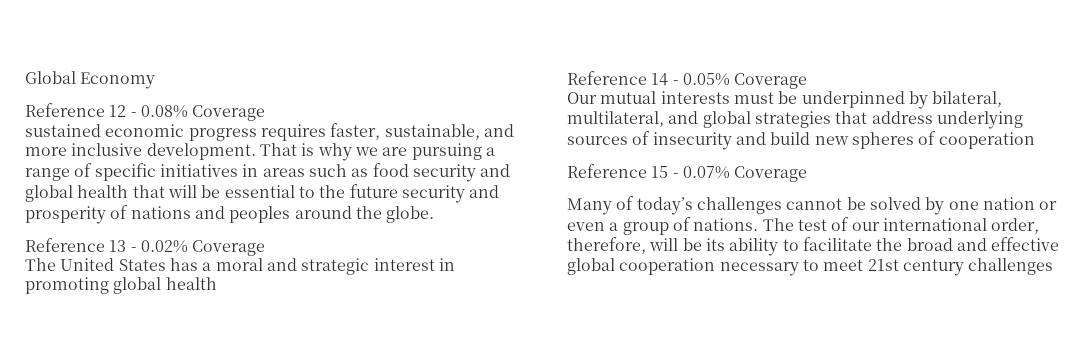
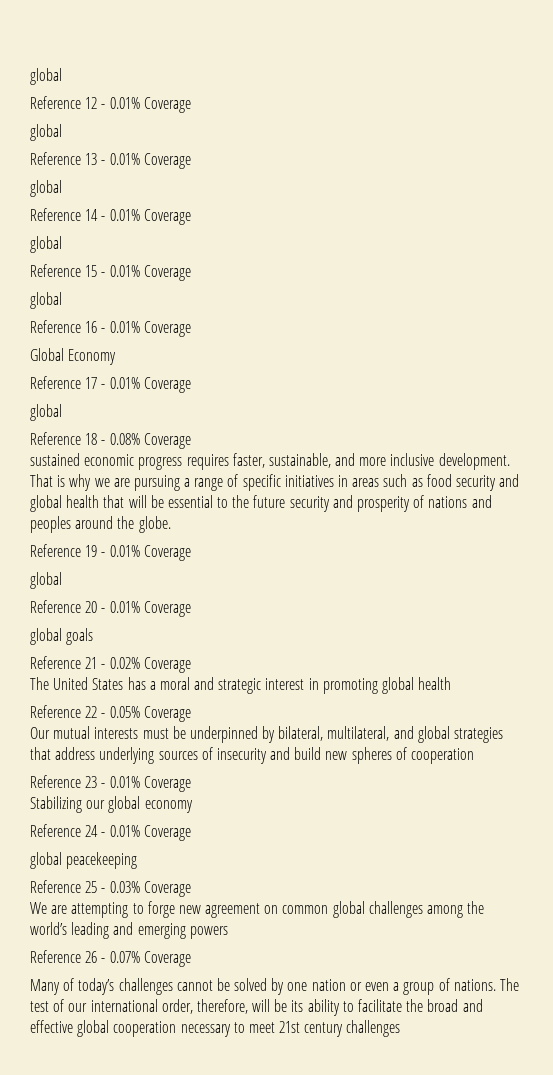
[25,71,156,89] [25,103,127,117] Global Economy // Reference 12 -> [30,68,62,85] [30,96,191,113] [30,124,62,141] [30,152,191,169] [30,180,62,197] [30,208,191,225] [30,236,62,253] [30,264,191,281] [30,292,62,309] [30,320,191,337] [30,348,117,365] [30,376,191,393] [30,404,62,421] [30,432,98,445] global // Reference 12 - 0.01% Coverage // global // Reference 13 - 0.01% Coverage // global // Reference 14 - 0.01% Coverage // global // Reference 15 - 0.01% Coverage // global // Reference 16 - 0.01% Coverage // Global Economy // Reference 17 - 0.01% Coverage // global // Reference 18
[109,240,127,252] 13 -> [85,545,191,561] [30,572,62,589] [30,600,191,617] [30,628,94,645] [30,656,98,669] 19 - 0.01% Coverage // global // Reference 20 - 0.01% Coverage // global goals // Reference 21
[651,73,669,86] 14 -> [85,706,98,718] 22
[651,166,669,178] 15 -> [85,776,191,792] [30,796,193,813] [30,824,191,841] [30,852,138,869] [30,880,191,897] [30,901,485,918] [30,922,228,939] [30,950,98,963] 23 - 0.01% Coverage // Stabilizing our global economy // Reference 24 - 0.01% Coverage // global peacekeeping // Reference 25 - 0.03% Coverage // We are attempting to forge new agreement on common global challenges among the world’s leading and emerging powers // Reference 26

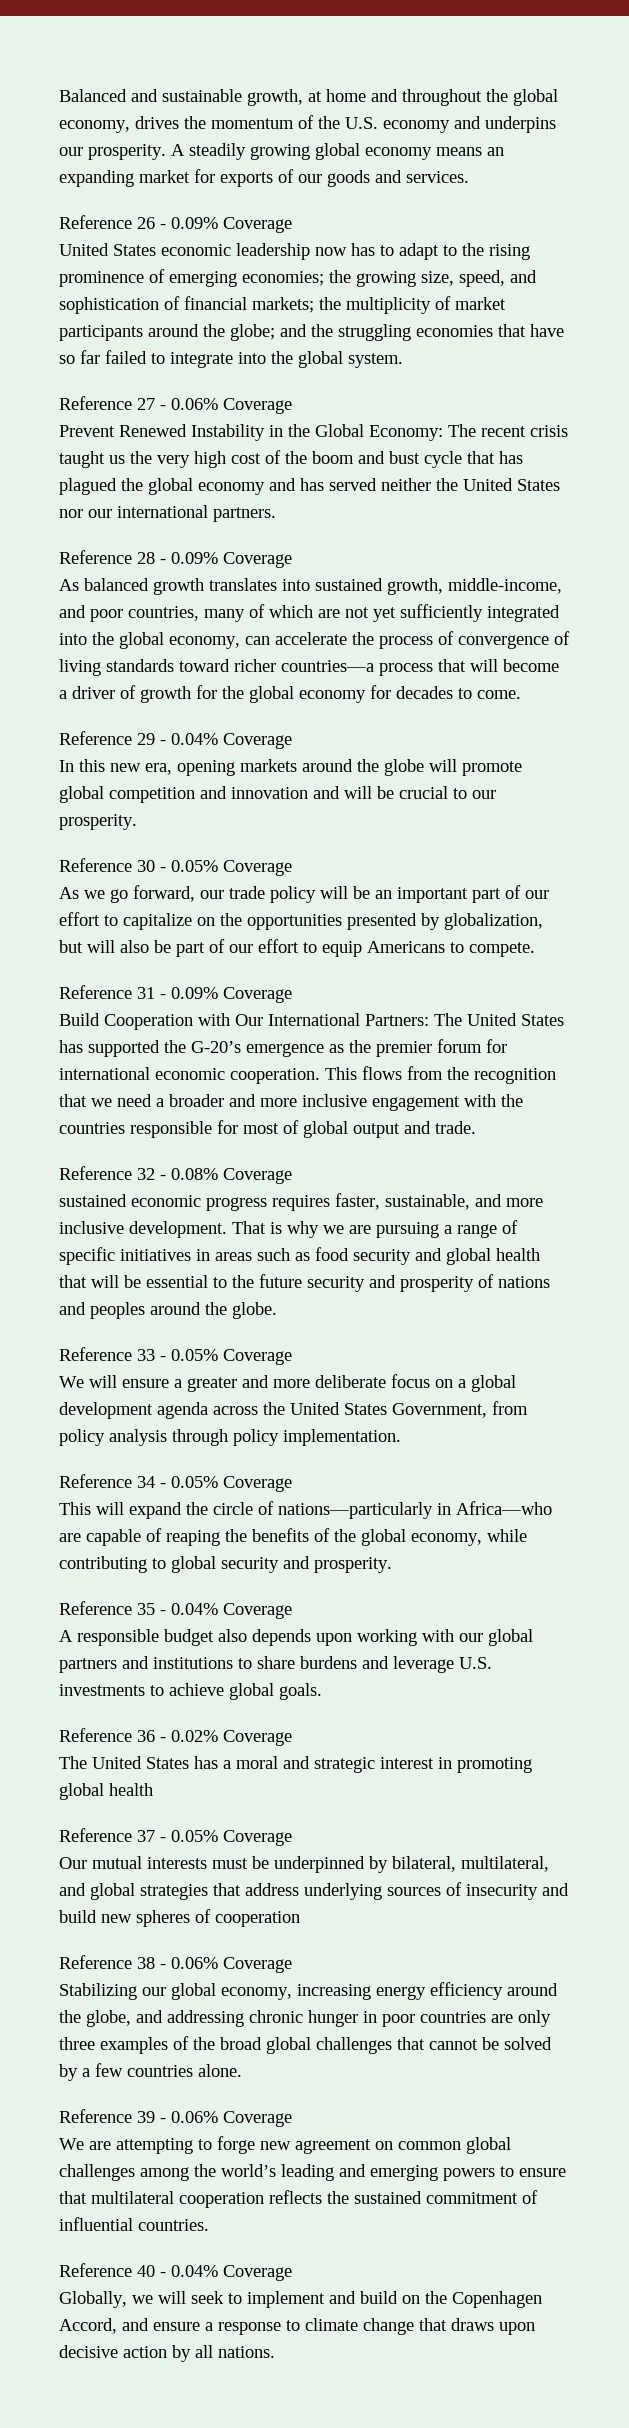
[30,68,62,85] [30,96,191,113] [30,124,62,141] [30,152,191,169] [30,180,62,197] [30,208,191,225] [30,236,62,253] [30,264,191,281] [30,292,62,309] [30,320,191,337] [30,348,117,365] [30,376,191,393] [30,404,62,421] [30,432,98,445] global // Reference 12 - 0.01% Coverage // global // Reference 13 - 0.01% Coverage // global // Reference 14 - 0.01% Coverage // global // Reference 15 - 0.01% Coverage // global // Reference 16 - 0.01% Coverage // Global Economy // Reference 17 - 0.01% Coverage // global // Reference 18 -> [59,89,558,106] [59,115,556,133] [59,143,504,160] [59,169,469,187] [59,215,292,233] [59,243,530,260] [59,269,537,287] [59,296,506,314] [59,324,564,341] [59,350,403,368] [59,396,292,414] [59,424,568,441] [59,450,523,468] [59,478,560,495] [59,505,276,522] [59,550,292,568] [59,578,562,595] [59,604,560,622] [59,631,570,649] [59,659,559,676] [59,685,521,703] [59,731,292,749] [59,759,522,776] [59,786,496,803] [59,814,137,830] [59,858,292,876] [59,885,549,903] [59,912,543,930] [59,939,535,957] [59,985,292,1003] [59,1013,564,1030] [59,1039,507,1057] [59,1066,556,1084] [59,1094,523,1111] [59,1120,476,1138] [59,1166,155,1180] Balanced and sustainable growth, at home and throughout the global economy, drives the momentum of the U.S. economy and underpins our prosperity. A steadily growing global economy means an expanding market for exports of our goods and services. // Reference 26 - 0.09% Coverage // United States economic leadership now has to adapt to the rising prominence of emerging economies; the growing size, speed, and sophistication of financial markets; the multiplicity of market participants around the globe; and the struggling economies that have so far failed to integrate into the global system. // Reference 27 - 0.06% Coverage // Prevent Renewed Instability in the Global Economy: The recent crisis taught us the very high cost of the boom and bust cycle that has plagued the global economy and has served neither the United States nor our international partners. // Reference 28 - 0.09% Coverage // As balanced growth translates into sustained growth, middle-income, and poor countries, many of which are not yet sufficiently integrated into the global economy, can accelerate the process of convergence of living standards toward richer countries—a process that will become a driver of growth for the global economy for decades to come. // Reference 29 - 0.04% Coverage // In this new era, opening markets around the globe will promote global competition and innovation and will be crucial to our prosperity. // Reference 30 - 0.05% Coverage // As we go forward, our trade policy will be an important part of our effort to capitalize on the opportunities presented by globalization, but will also be part of our effort to equip Americans to compete. // Reference 31 - 0.09% Coverage // Build Cooperation with Our International Partners: The United States has supported the G-20’s emergence as the premier forum for international economic cooperation. This flows from the recognition that we need a broader and more inclusive engagement with the countries responsible for most of global output and trade. // Reference 32
[85,545,191,561] [30,572,62,589] [30,600,191,617] [30,628,94,645] [30,656,98,669] 19 - 0.01% Coverage // global // Reference 20 - 0.01% Coverage // global goals // Reference 21 -> [137,1349,292,1365] [59,1374,516,1392] [59,1401,528,1419] [59,1429,401,1446] [59,1474,292,1492] [59,1501,552,1519] [59,1528,527,1546] [59,1556,392,1573] [59,1601,292,1619] [59,1629,533,1646] [59,1656,492,1673] [59,1683,322,1700] [59,1728,155,1742] 33 - 0.05% Coverage // We will ensure a greater and more deliberate focus on a global development agenda across the United States Government, from policy analysis through policy implementation. // Reference 34 - 0.05% Coverage // This will expand the circle of nations—particularly in Africa—who are capable of reaping the benefits of the global economy, while contributing to global security and prosperity. // Reference 35 - 0.04% Coverage // A responsible budget also depends upon working with our global partners and institutions to share burdens and leverage U.S. investments to achieve global goals. // Reference 36
[85,706,98,718] 22 -> [137,1830,155,1842] 37
[85,776,140,788] 23 - 0.01% -> [137,1957,218,1969] 38 - 0.06%
[144,800,193,813] [30,824,191,841] [30,852,138,869] [30,880,140,893] economy // Reference 24 - 0.01% Coverage // global peacekeeping // Reference 25 - 0.03% -> [221,1982,558,2000] [59,2010,551,2027] [59,2036,552,2054] [59,2063,242,2081] [59,2109,218,2123] economy, increasing energy efficiency around the globe, and addressing chronic hunger in poor countries are only three examples of the broad global challenges that cannot be solved by a few countries alone. // Reference 39 - 0.06%
[30,950,191,967] [30,978,519,995] [30,999,483,1016] [30,1020,401,1037] // Reference 26 - 0.07% Coverage // Many of today’s challenges cannot be solved by one nation or even a group of nations. The test of our international order, therefore, will be its ability to facilitate the broad and effective global cooperation necessary to meet 21st century challenges -> [500,2166,566,2177] [59,2190,538,2208] [59,2217,209,2231] [59,2263,292,2281] [59,2291,542,2308] [59,2318,535,2335] [59,2345,275,2362] to ensure that multilateral cooperation reflects the sustained commitment of influential countries. // Reference 40 - 0.04% Coverage // Globally, we will seek to implement and build on the Copenhagen Accord, and ensure a response to climate change that draws upon decisive action by all nations.

